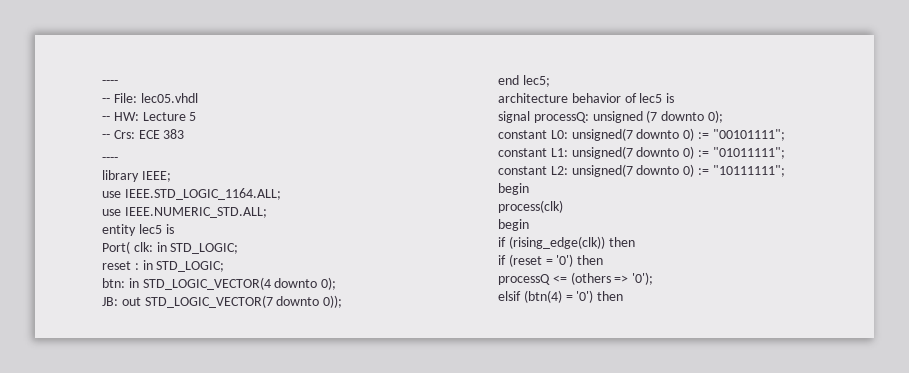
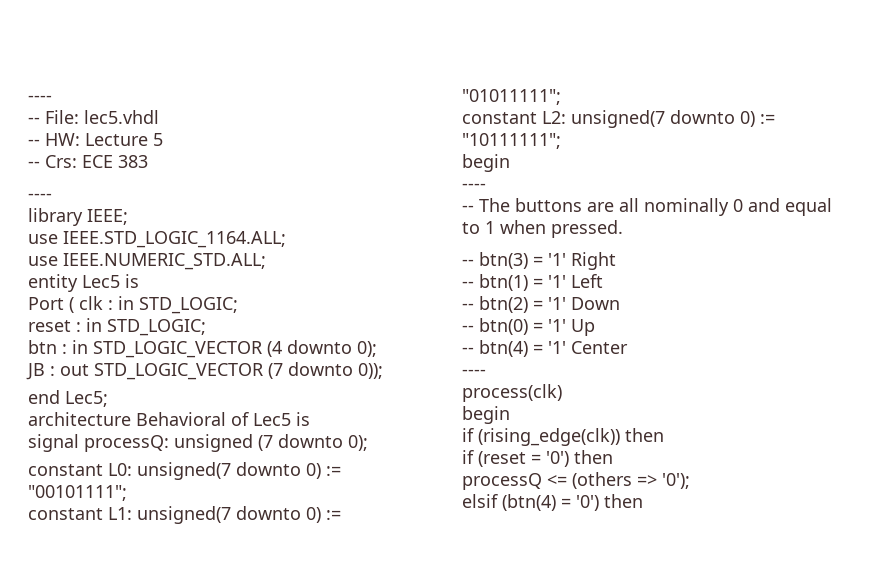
[140,93,198,103] lec05.vhdl -> [84,110,159,124] lec5.vhdl
[138,224,174,234] [102,241,153,254] lec5 is // Port( clk: -> [82,274,139,288] [28,296,113,313] Lec5 is // Port ( clk :
[102,277,337,290] [102,295,273,308] btn: in STD_LOGIC_VECTOR(4 downto 0); // JB: out STD_LOGIC_VECTOR(7 -> [28,340,377,358] [26,363,283,380] btn : in STD_LOGIC_VECTOR (4 downto 0); // JB : out STD_LOGIC_VECTOR (7
[522,75,550,87] lec5; -> [65,391,108,407] Lec5;
[571,93,663,103] behavior of lec5 -> [136,412,291,426] Behavioral of Lec5
(529, 189) none -> [462,183,486,190] [462,198,832,216] [462,220,623,238] [462,252,616,270] [462,274,603,291] [462,296,620,313] [462,318,595,336] [462,340,628,357] [462,369,486,376] // ---- // -- The buttons are all nominally 0 and equal to 1 when pressed. // -- btn(3) = '1' Right // -- btn(1) = '1' Left // -- btn(2) = '1' Down // -- btn(0) = '1' Up // -- btn(4) = '1' Center // ----

